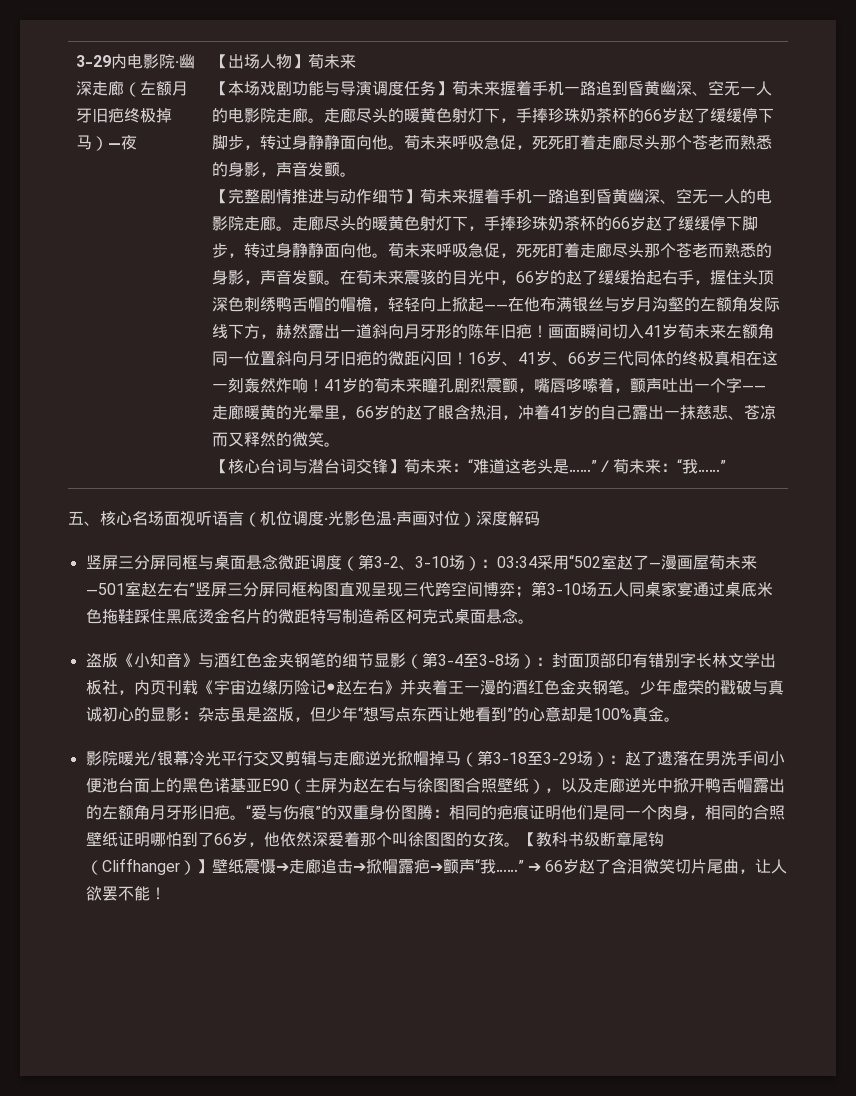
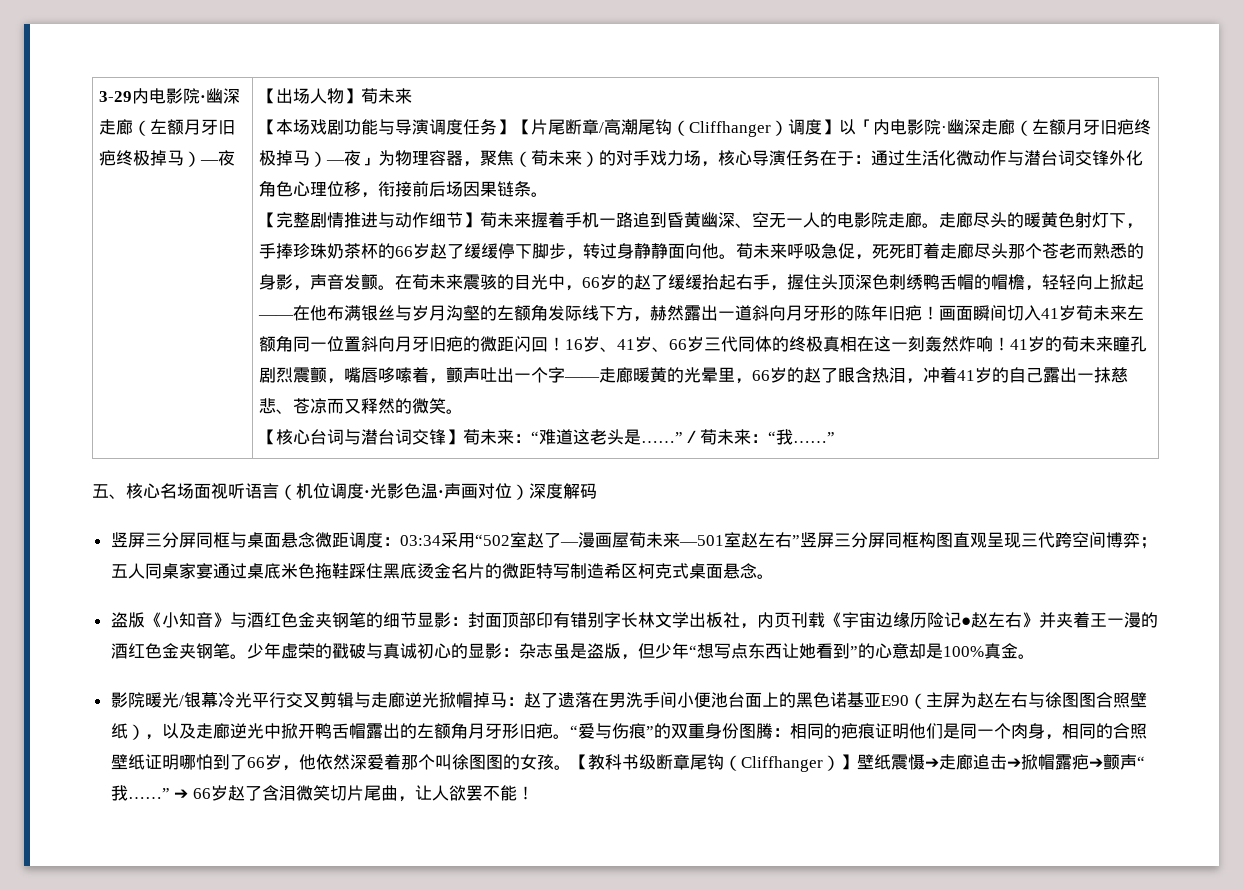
[451,80,772,96] [211,107,774,123] [211,134,772,150] [211,161,340,177] 荀未来握着手机一路追到昏黄幽深、空无一人的电影院走廊。走廊尽头的暖黄色射灯下，手捧珍珠奶茶杯的66岁赵了缓缓停下脚步，转过身静静面向他。荀未来呼吸急促，死死盯着走廊尽头那个苍老而熟悉的身影，声音发颤 -> [513,119,1151,137] [258,150,1143,167] [258,180,531,198] 【片尾断章/高潮尾钩（Cliffhanger）调度】以「内电影院·幽深走廊（左额月牙旧疤终极掉马）—夜」为物理容器，聚焦（荀未来）的对手戏力场，核心导演任务在于：通过生活化微动作与潜台词交锋外化角色心理位移，衔接前后场因果链条
[341,554,481,571] （第3-2、3-10场） -> (383, 540) none
[530,581,597,597] 第3-10场 -> (1157, 543) none
[405,652,536,669] （第3-4至3-8场） -> (451, 620) none
[460,750,609,767] （第3-18至3-29场） -> (507, 700) none

